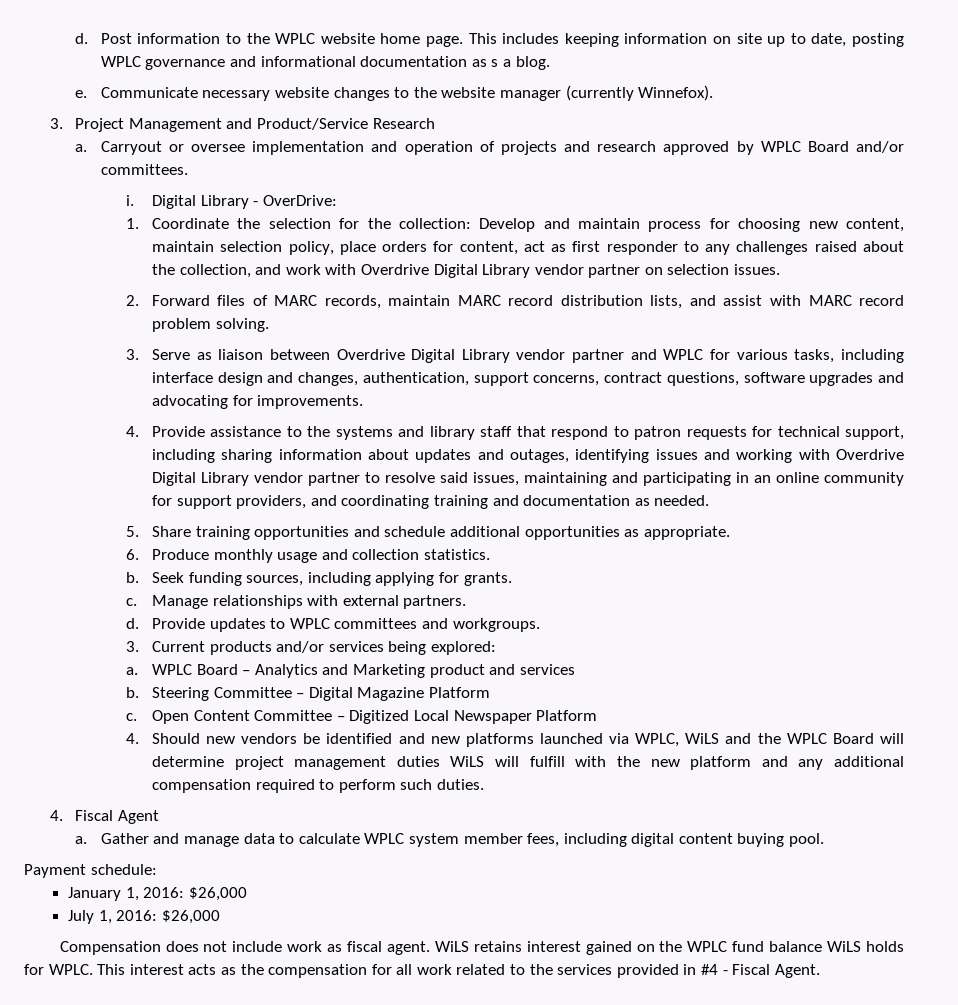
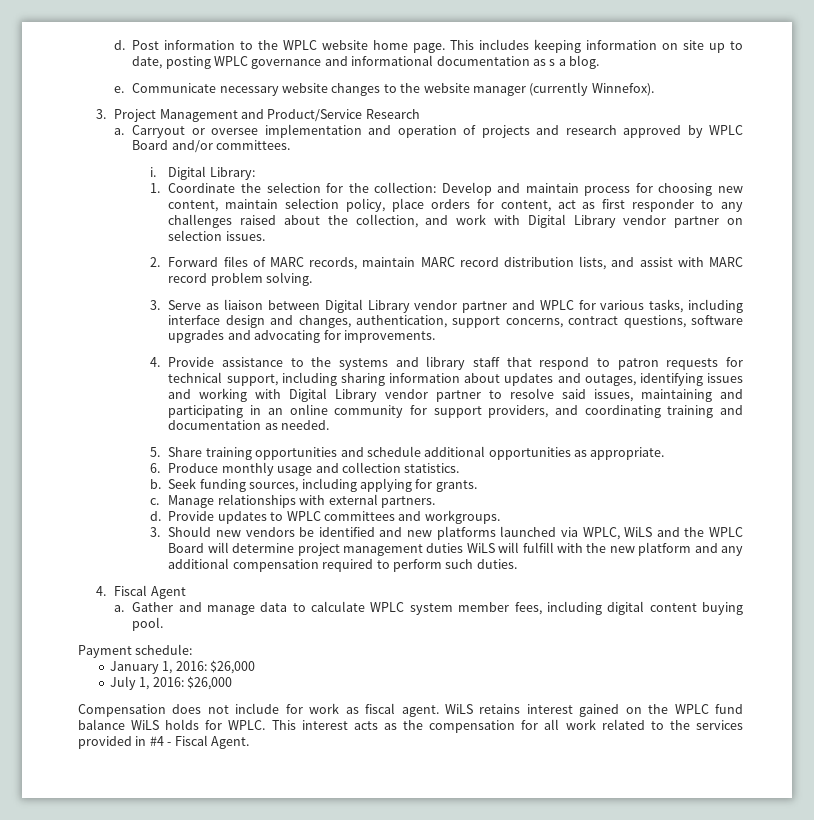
[200,195,337,209] Library - OverDrive: -> [209,167,255,180] Library:
[360,264,429,275] Overdrive -> (521, 220) none
[336,349,405,360] Overdrive -> (320, 305) none
[836,449,905,460] Overdrive -> (282, 394) none
[151,641,496,655] [126,664,575,678] [126,687,490,701] [126,710,598,724] [126,733,140,744] Current products and/or services being explored: // a. WPLC Board – Analytics and Marketing product and services // b. Steering Committee – Digital Magazine Platform // c. Open Content Committee – Digitized Local Newspaper Platform // 4. -> (161, 532) none
(283, 946) none -> [285,704,303,714] for

